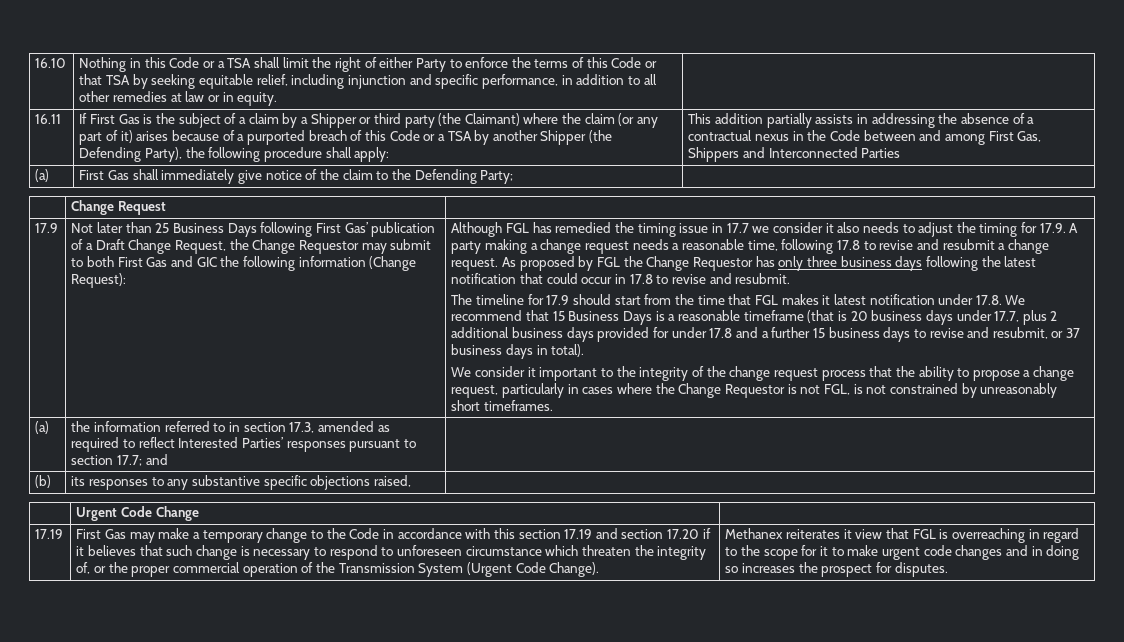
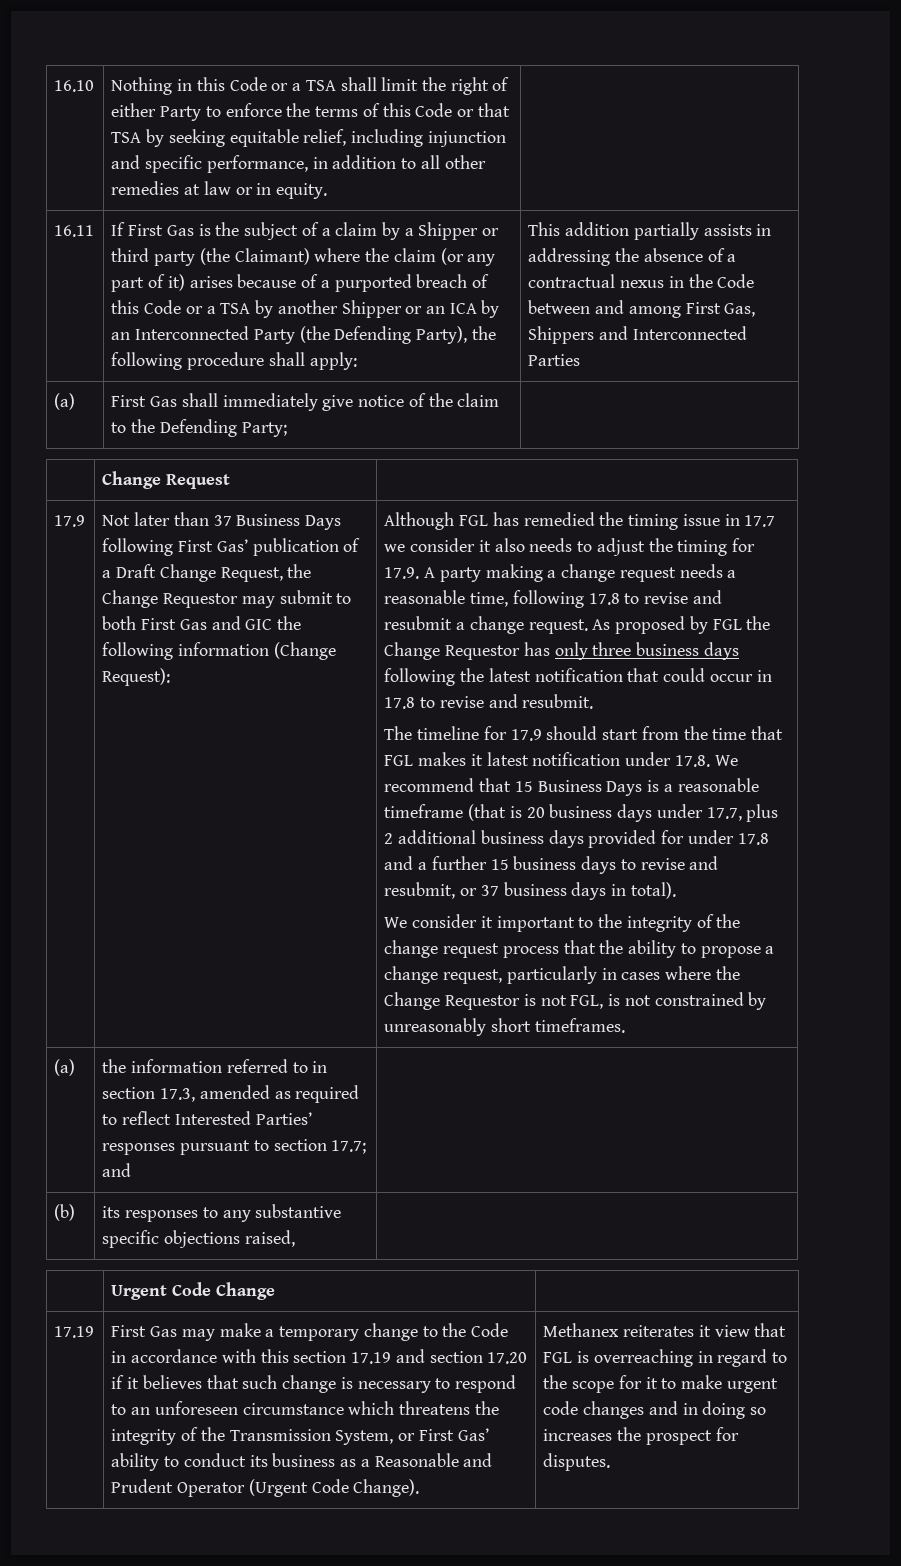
(587, 137) none -> [405,300,500,318] [111,326,295,344] or an ICA by an Interconnected Party
[155,223,170,233] 25 -> [213,515,232,526] 37
(394, 551) none -> [131,1407,151,1415] an
[581,545,707,560] [76,562,464,577] threaten the integrity of, or the proper commercial operation of the Transmission System -> [399,1401,499,1415] [111,1427,489,1445] [111,1453,493,1471] [111,1479,246,1497] threatens the integrity of the Transmission System, or First Gas’ ability to conduct its business as a Reasonable and Prudent Operator

